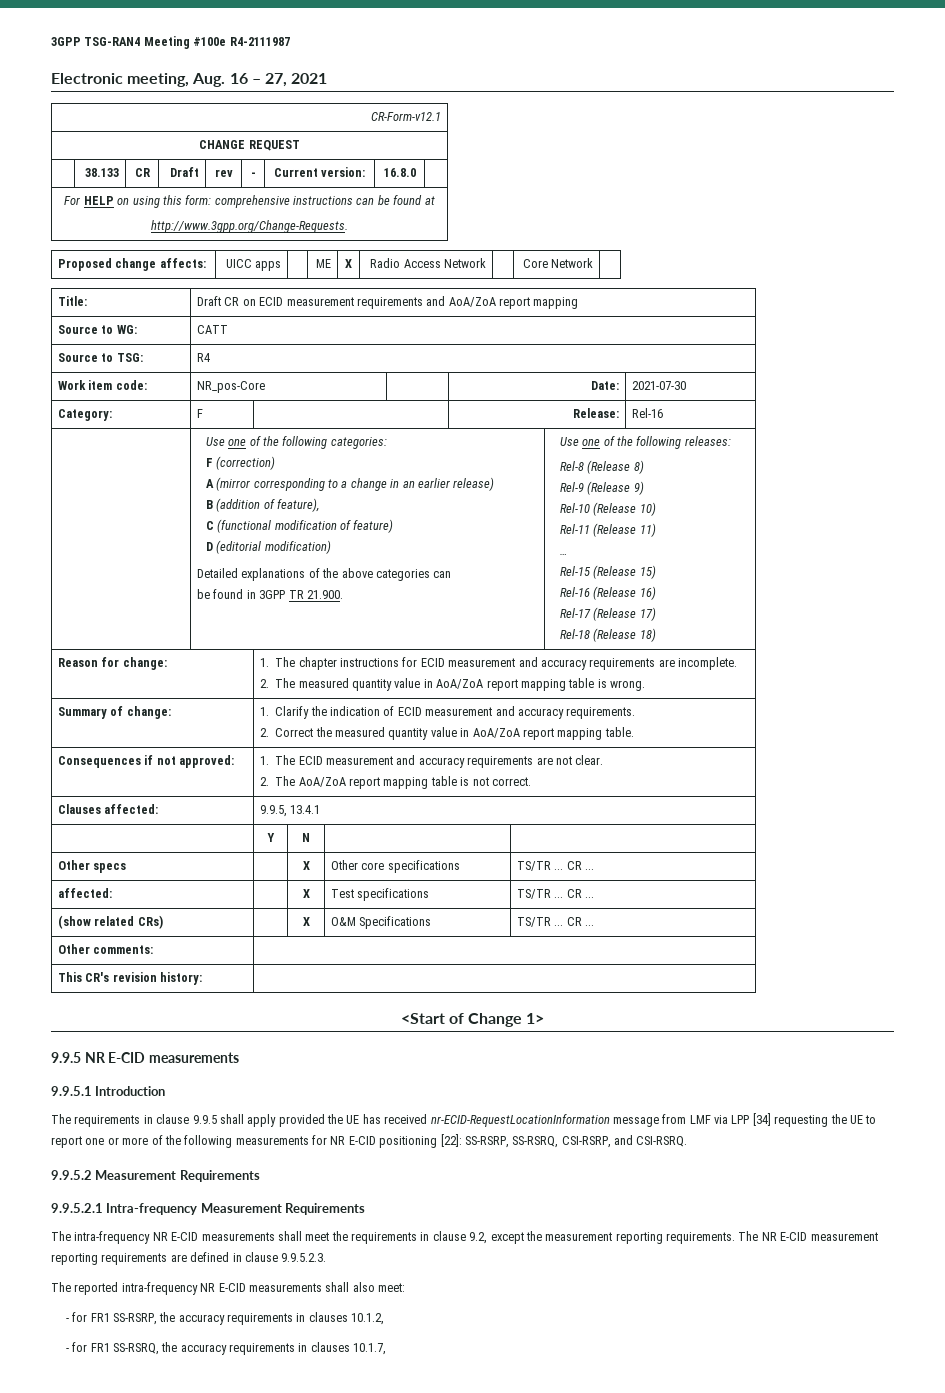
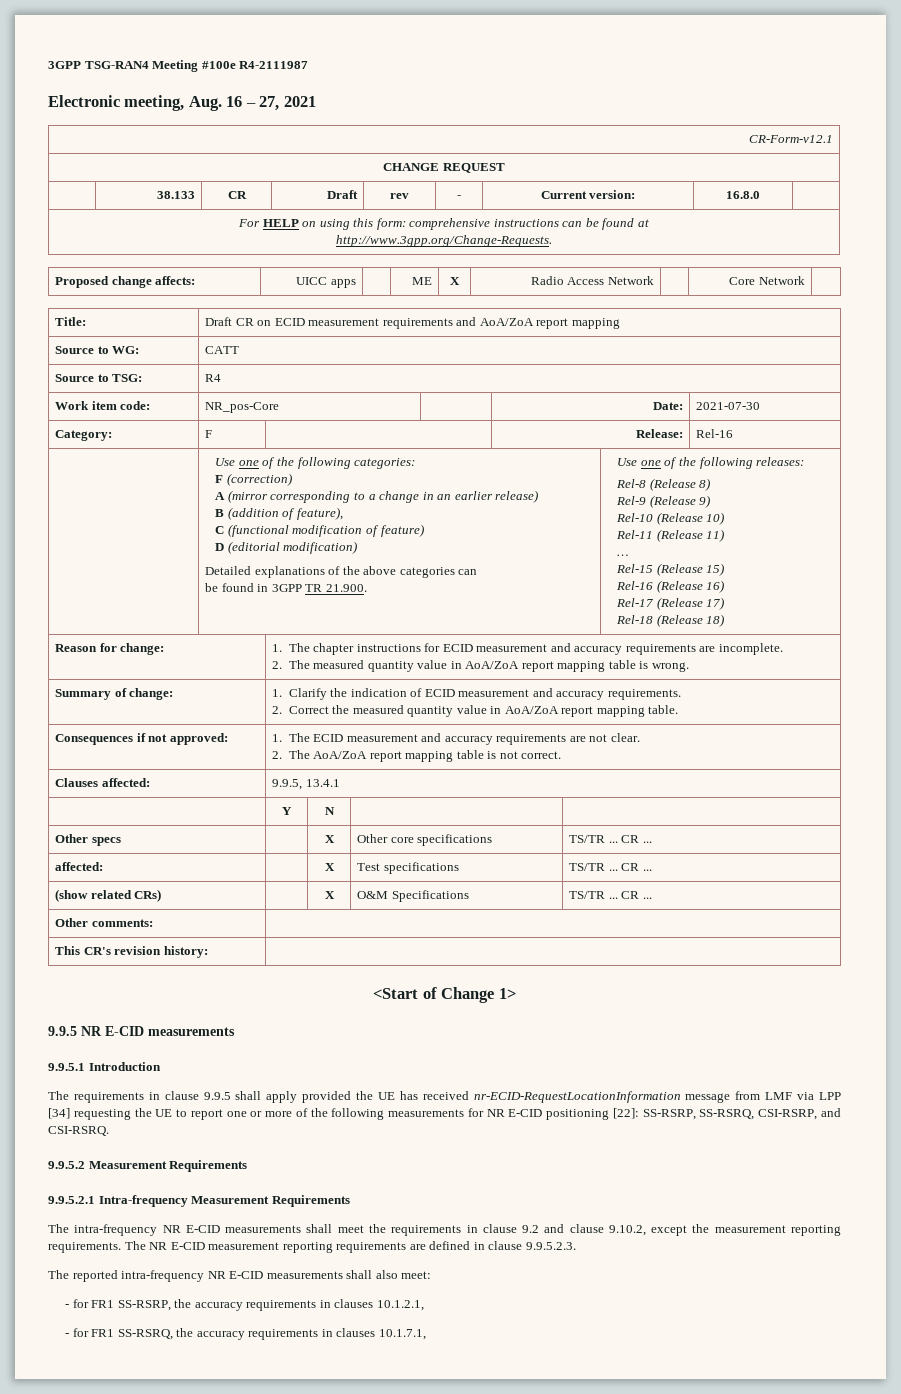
[469,1232,488,1244] 9.2, -> [522,1224,646,1236] 9.2 and clause 9.10.2,
[351,1313,385,1325] 10.1.2, -> [376,1300,424,1311] 10.1.2.1,
[353,1343,387,1355] 10.1.7, -> [378,1329,426,1340] 10.1.7.1,

